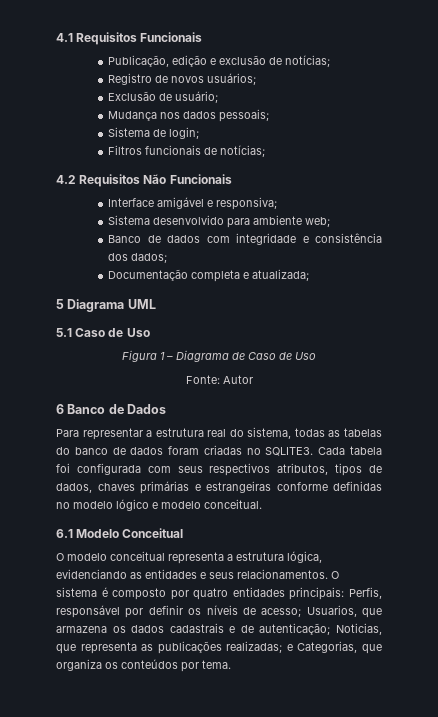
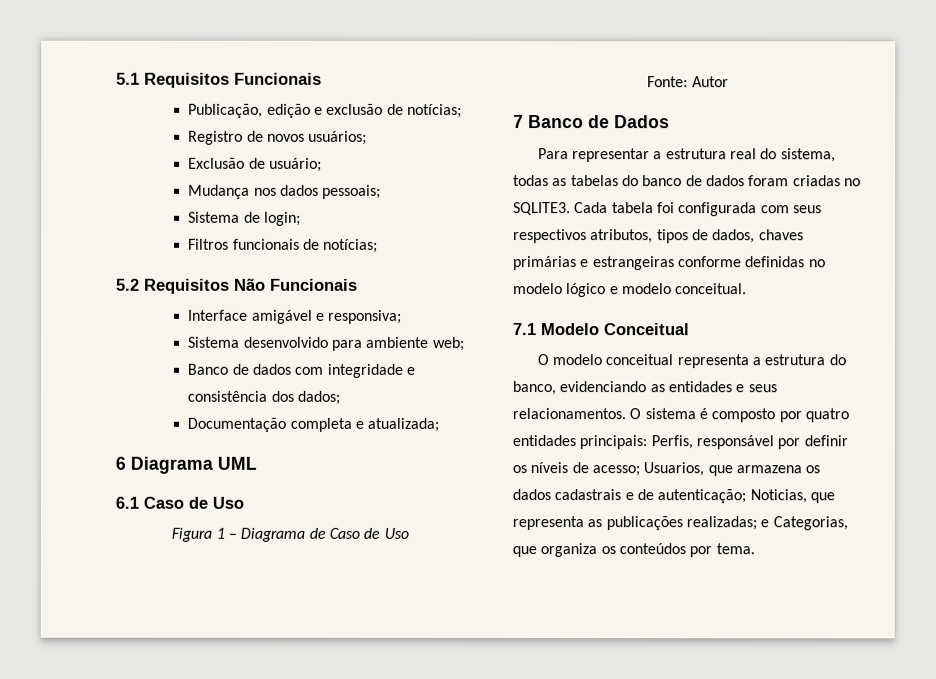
[56,33,73,42] 4.1 -> [116,72,140,85] 5.1
[56,175,76,184] 4.2 -> [116,278,140,291] 5.2
[56,299,64,309] 5 -> [115,456,126,470] 6
[56,328,72,337] 5.1 -> [115,496,139,509] 6.1
[56,404,64,414] 6 -> [513,115,524,129] 7
[56,529,73,538] 6.1 -> [513,323,537,336] 7.1
[287,551,322,563] lógica, -> [828,354,846,366] [512,381,556,396] do banco,

